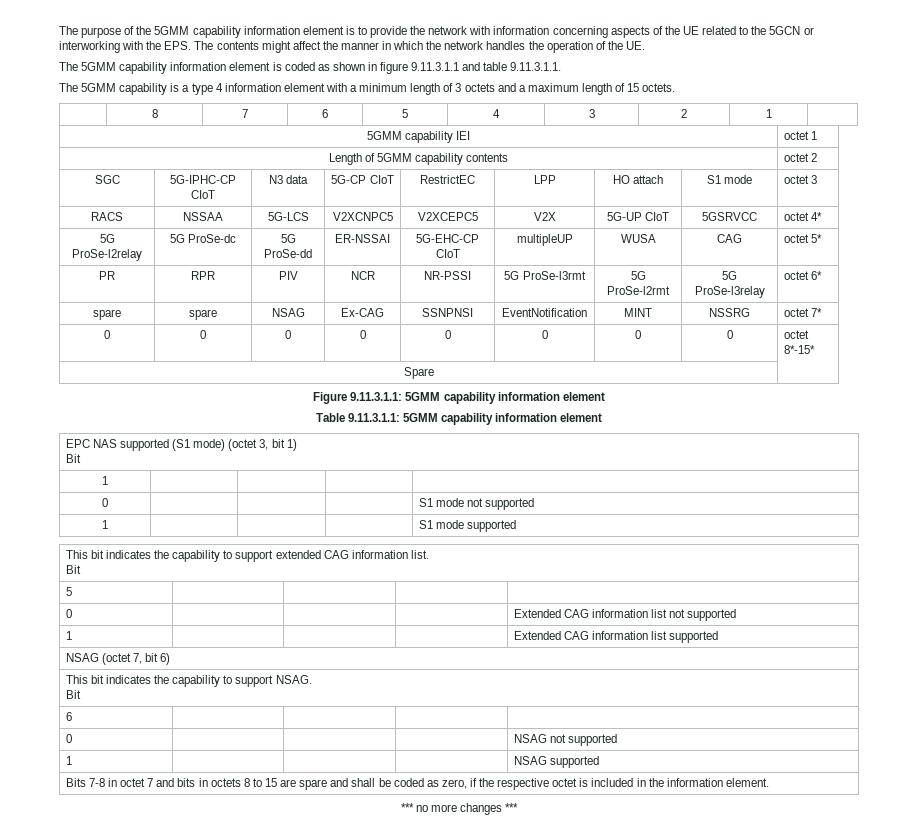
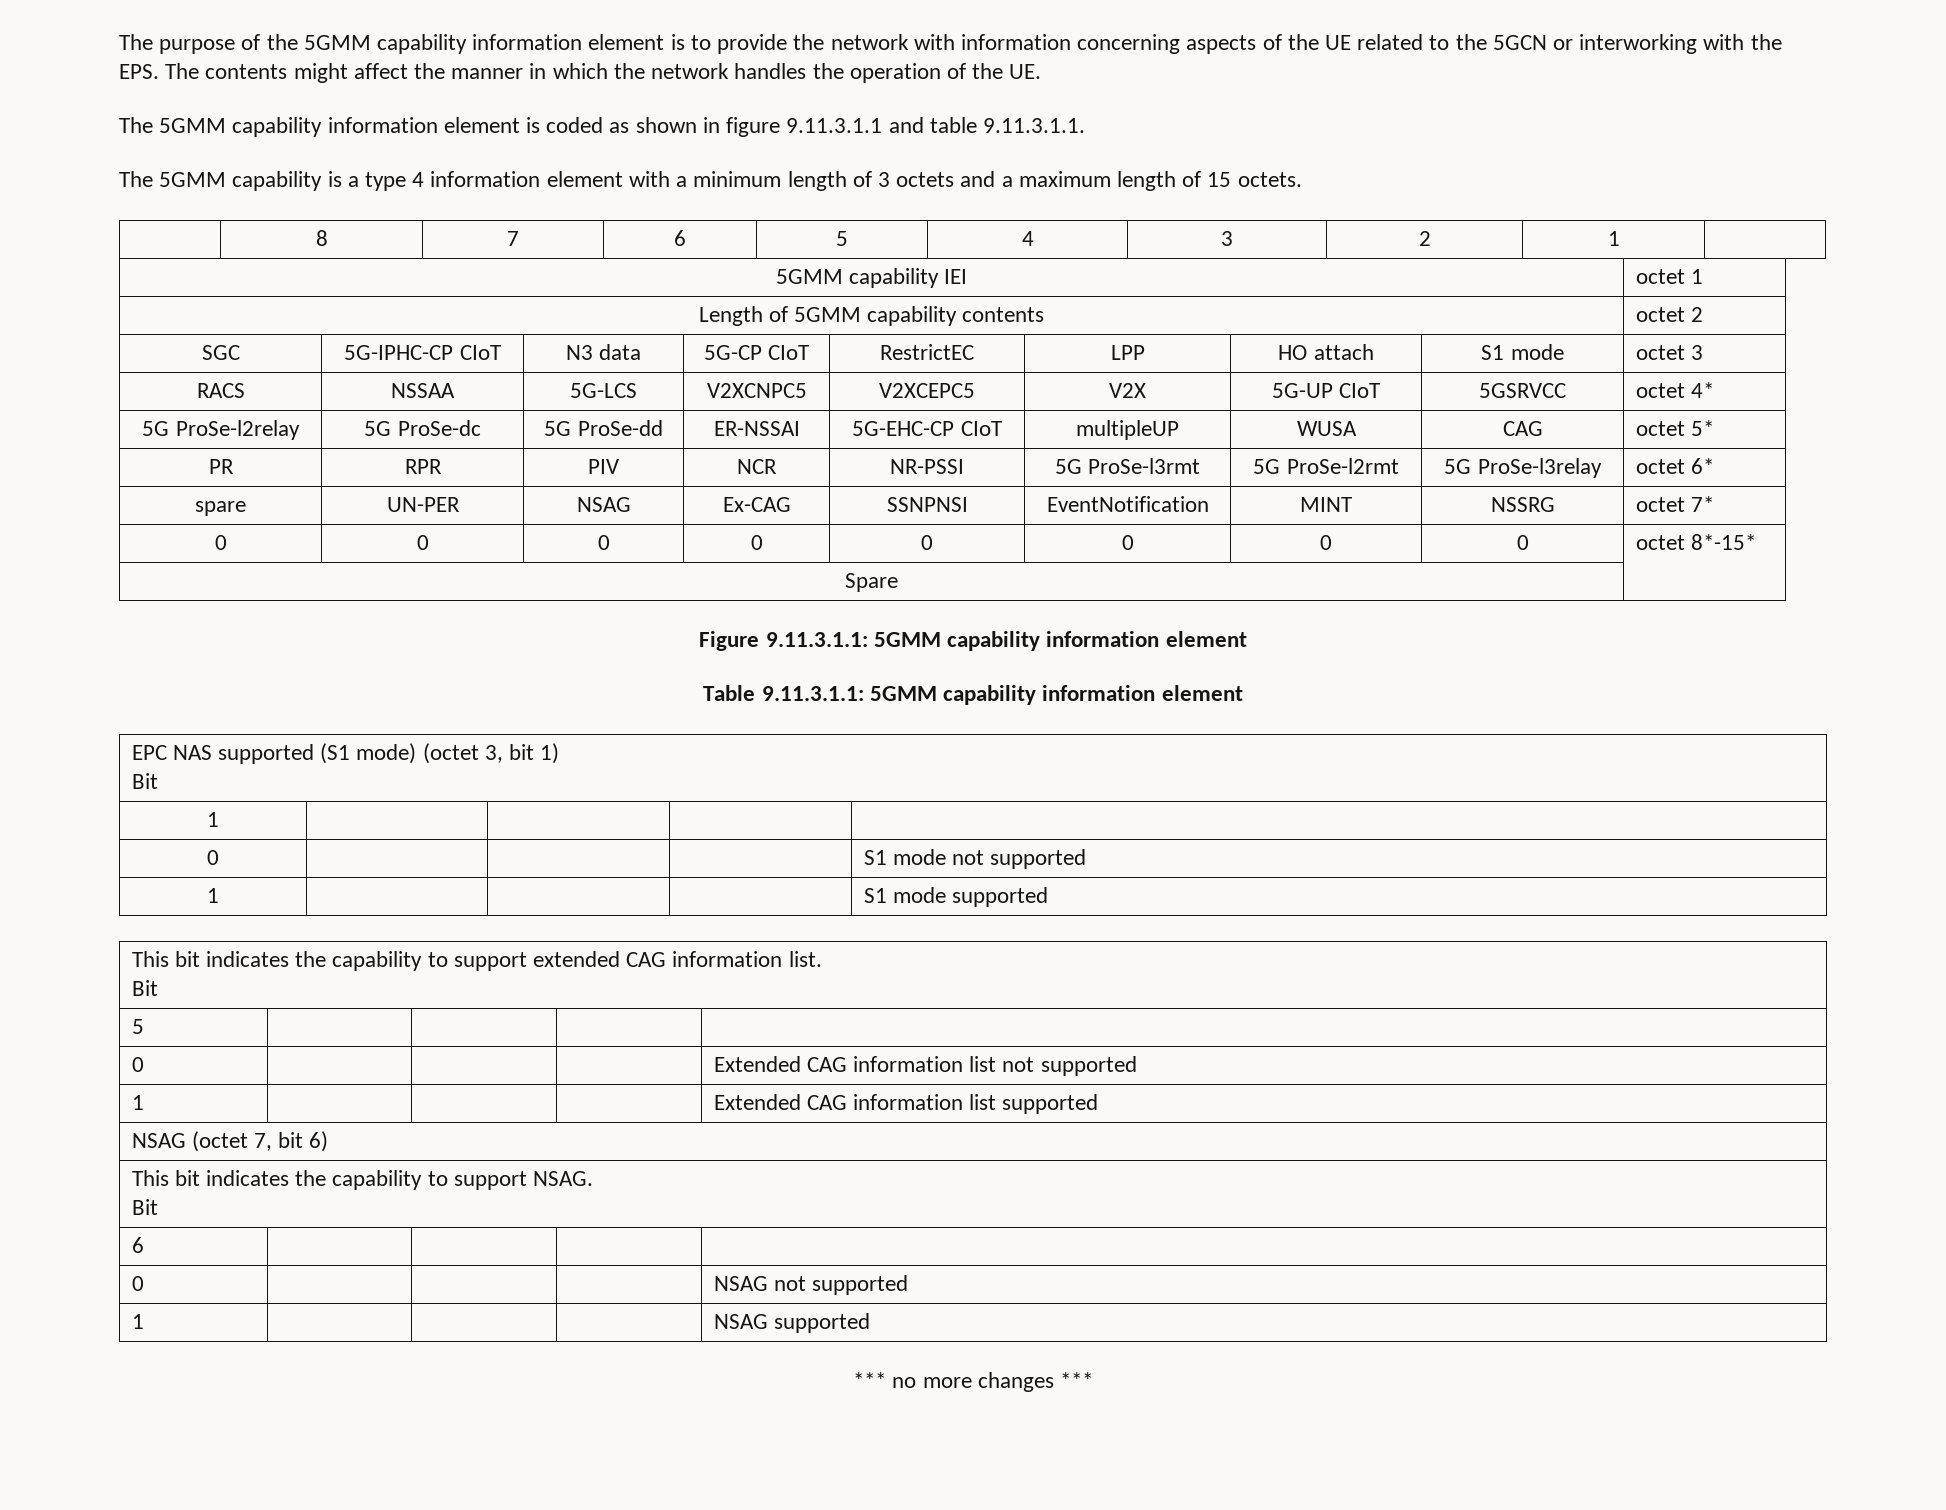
[189,309,217,320] spare -> [386,497,460,512] UN-PER
[65,778,769,790] // Bits 7-8 in octet 7 and bits in octets 8 to 15 are spare and shall be coded as zero, if the respective octet is included in the information element. -> (870, 1323) none

